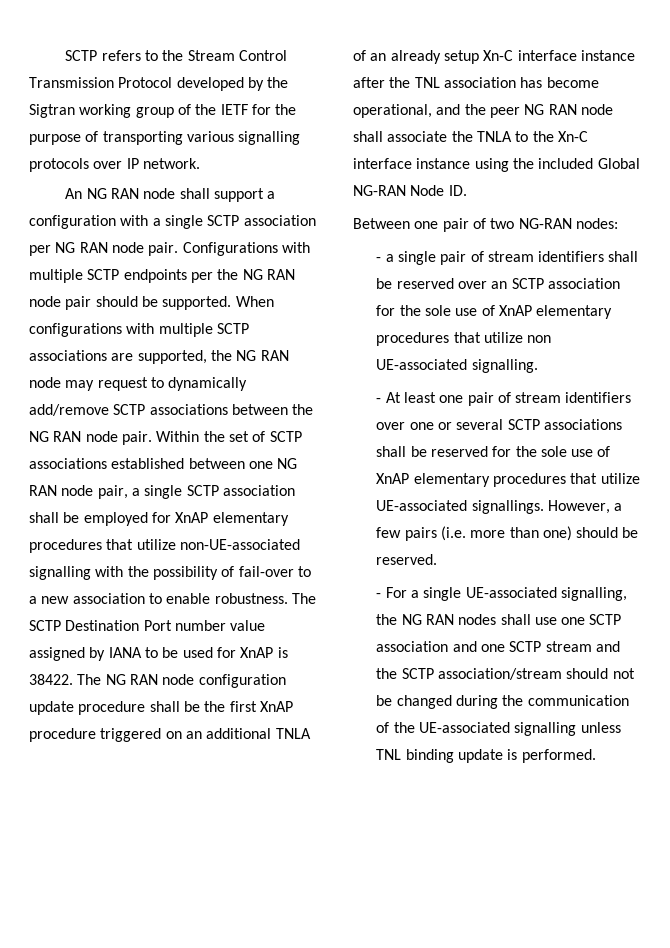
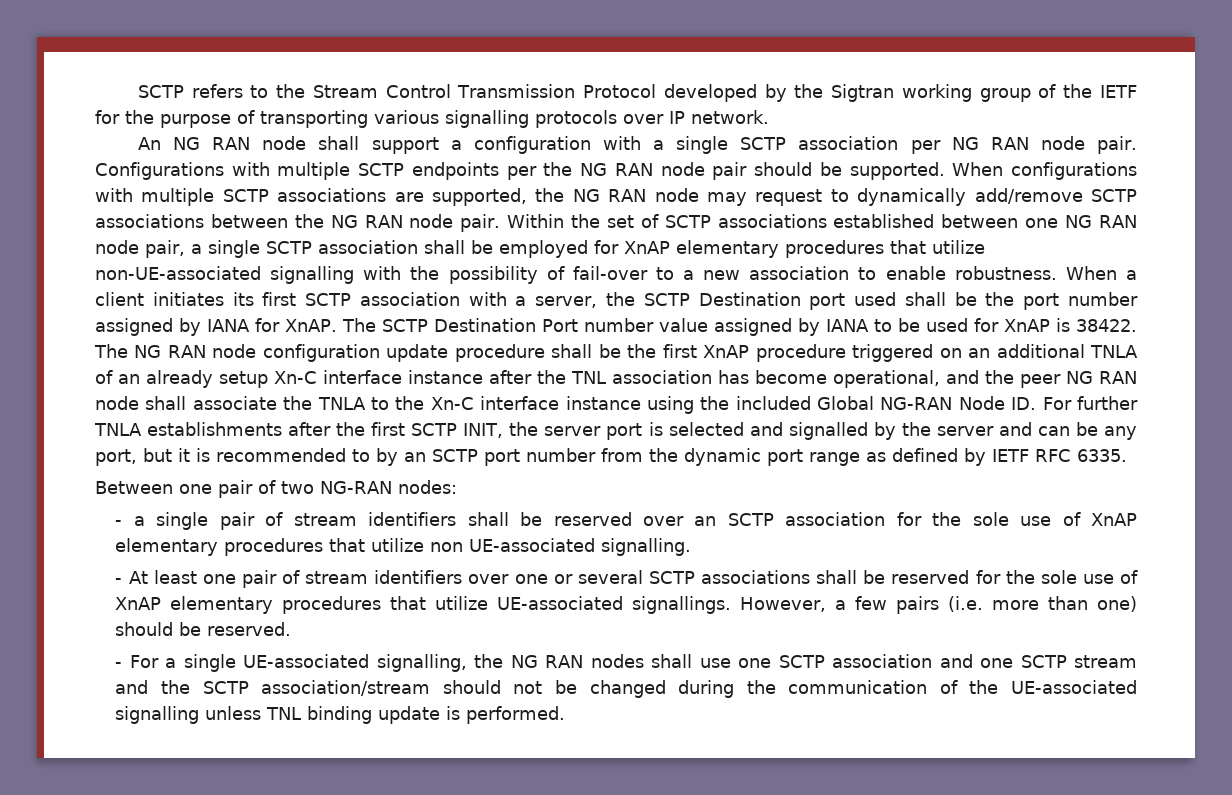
(288, 598) none -> [1065,266,1137,280] [95,292,1139,310] [95,318,338,336] When a client initiates its first SCTP association with a server, the SCTP Destination port used shall be the port number assigned by IANA for XnAP.
(467, 190) none -> [1042,396,1139,410] [94,422,1137,440] [95,448,1127,466] For further TNLA establishments after the first SCTP INIT, the server port is selected and signalled by the server and can be any port, but it is recommended to by an SCTP port number from the dynamic port range as defined by IETF RFC 6335.

